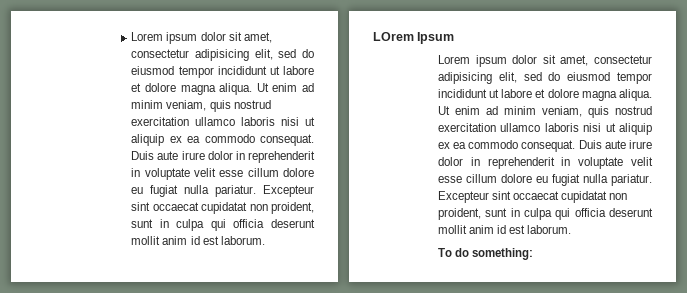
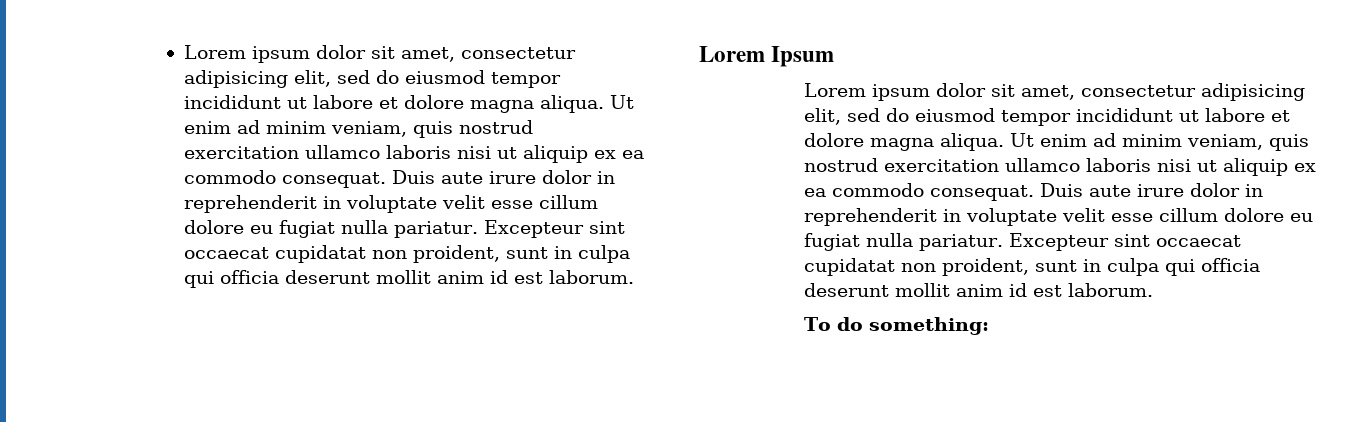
[373,32,414,41] LOrem -> [699,46,765,62] Lorem

